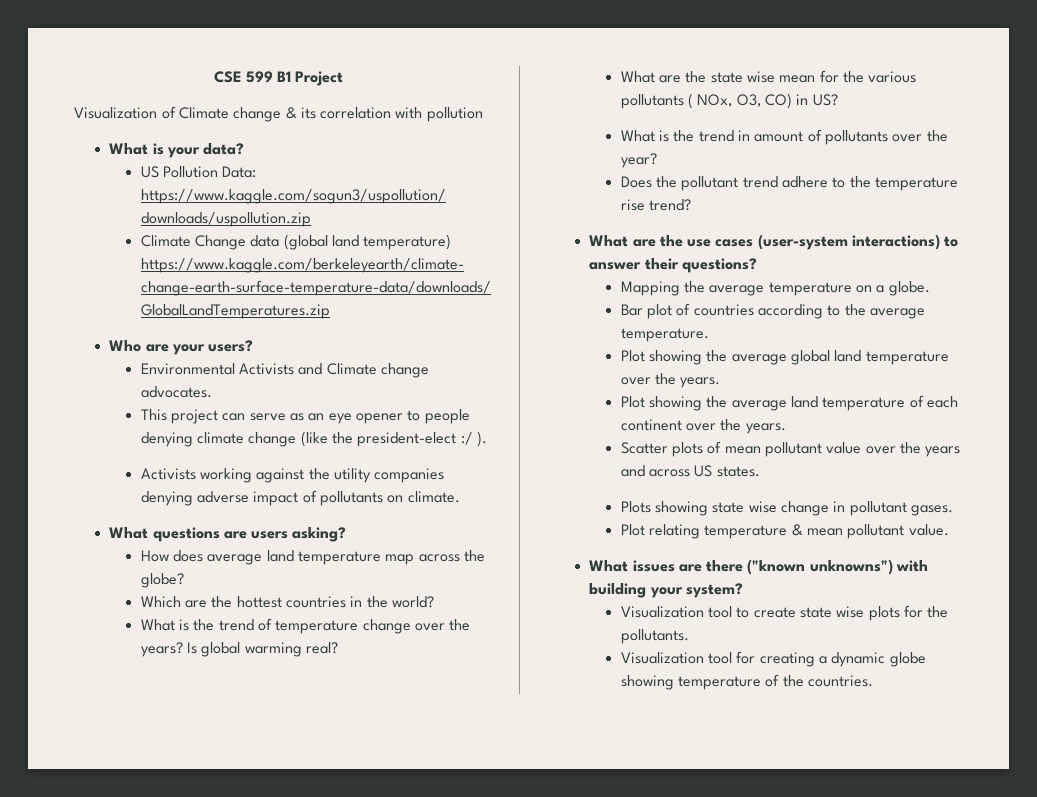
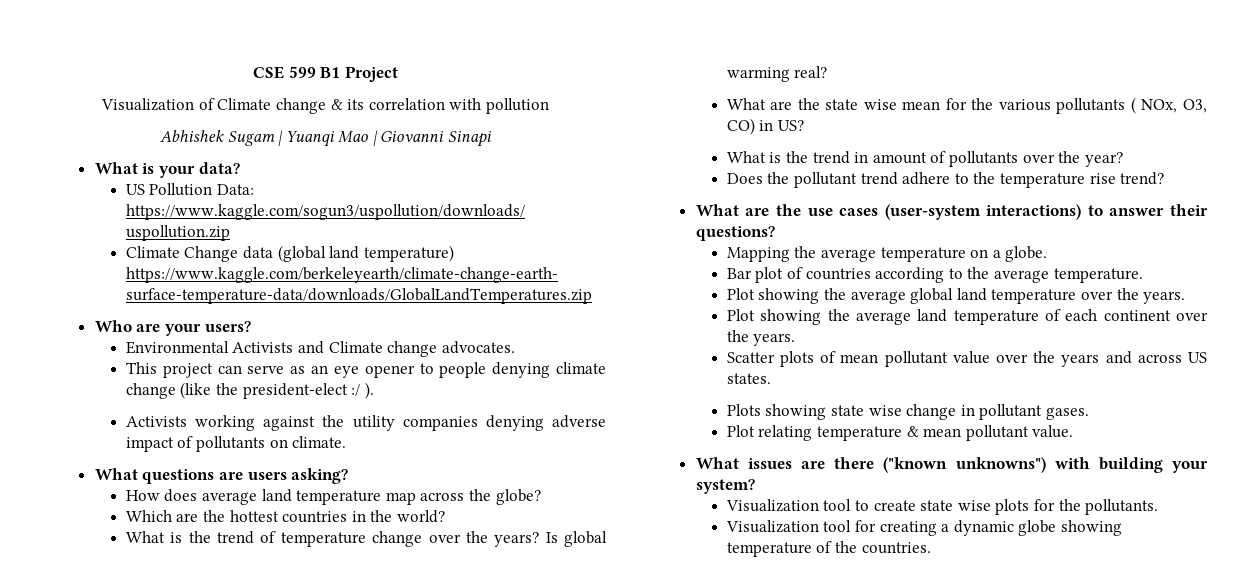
(483, 114) none -> [159,130,493,147] // Abhishek Sugam | Yuanqi Mao | Giovanni Sinapi

